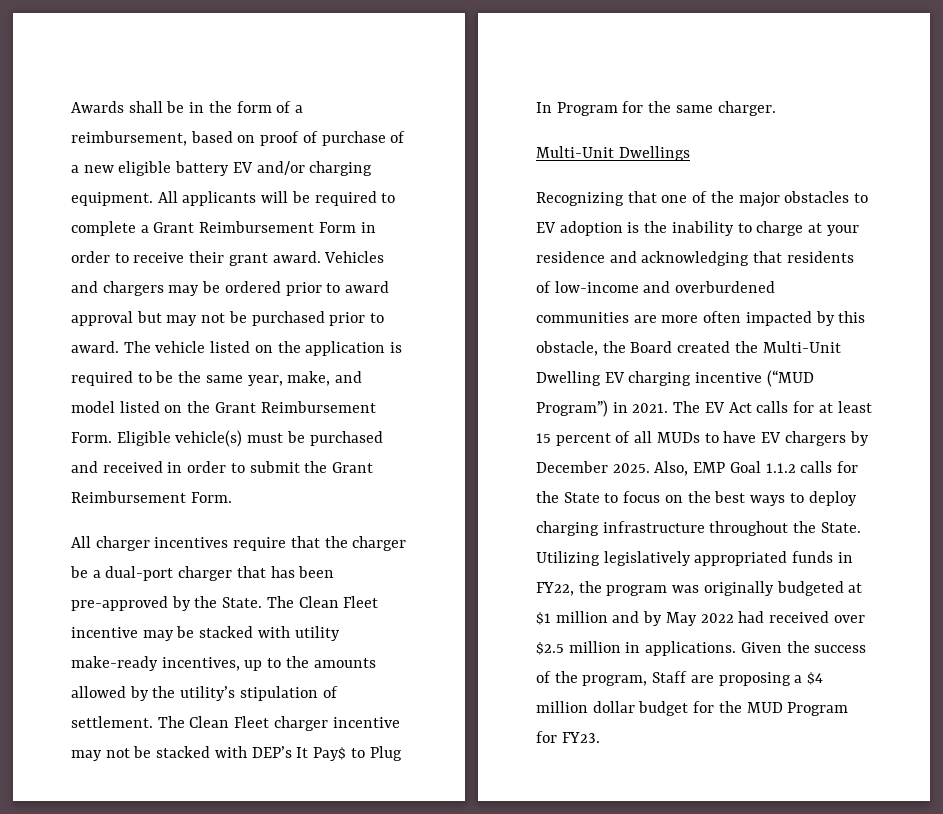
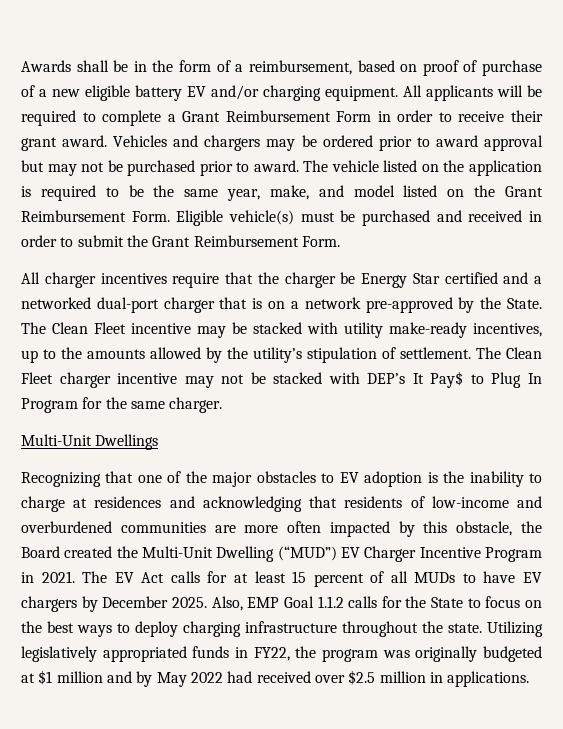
[92,566,335,581] a dual-port charger that has been -> [361,272,542,288] [21,297,361,313] Energy Star certified and a networked dual-port charger that is on a network
[826,225,859,236] [536,251,605,263] your residence -> [94,496,162,508] residences
[604,370,814,387] [536,400,608,417] EV charging incentive (“MUD Program”) -> [277,546,542,562] (“MUD”) EV Charger Incentive Program
[820,522,861,533] State. -> [448,623,482,633] state.
[740,641,867,653] [536,671,824,686] [536,701,849,716] [536,731,600,743] Given the success of the program, Staff are proposing a $4 million dollar budget for the MUD Program for FY23. -> (530, 679) none

